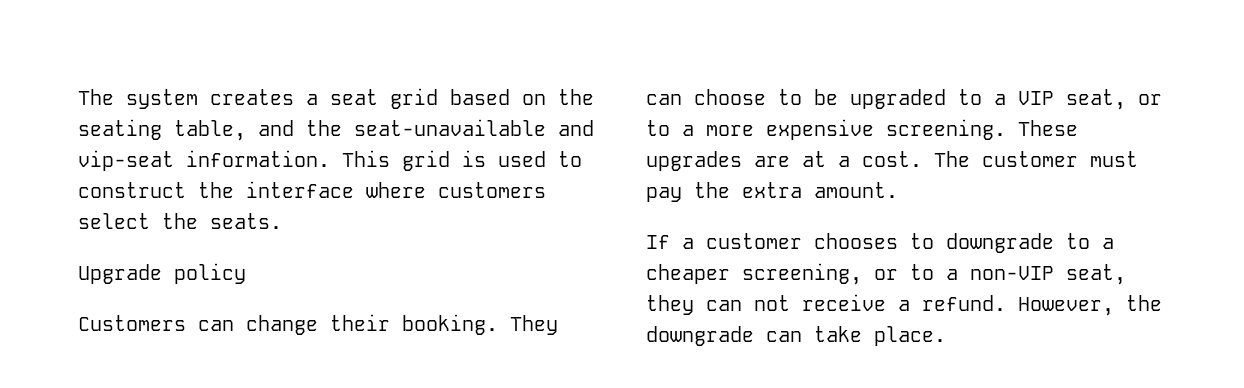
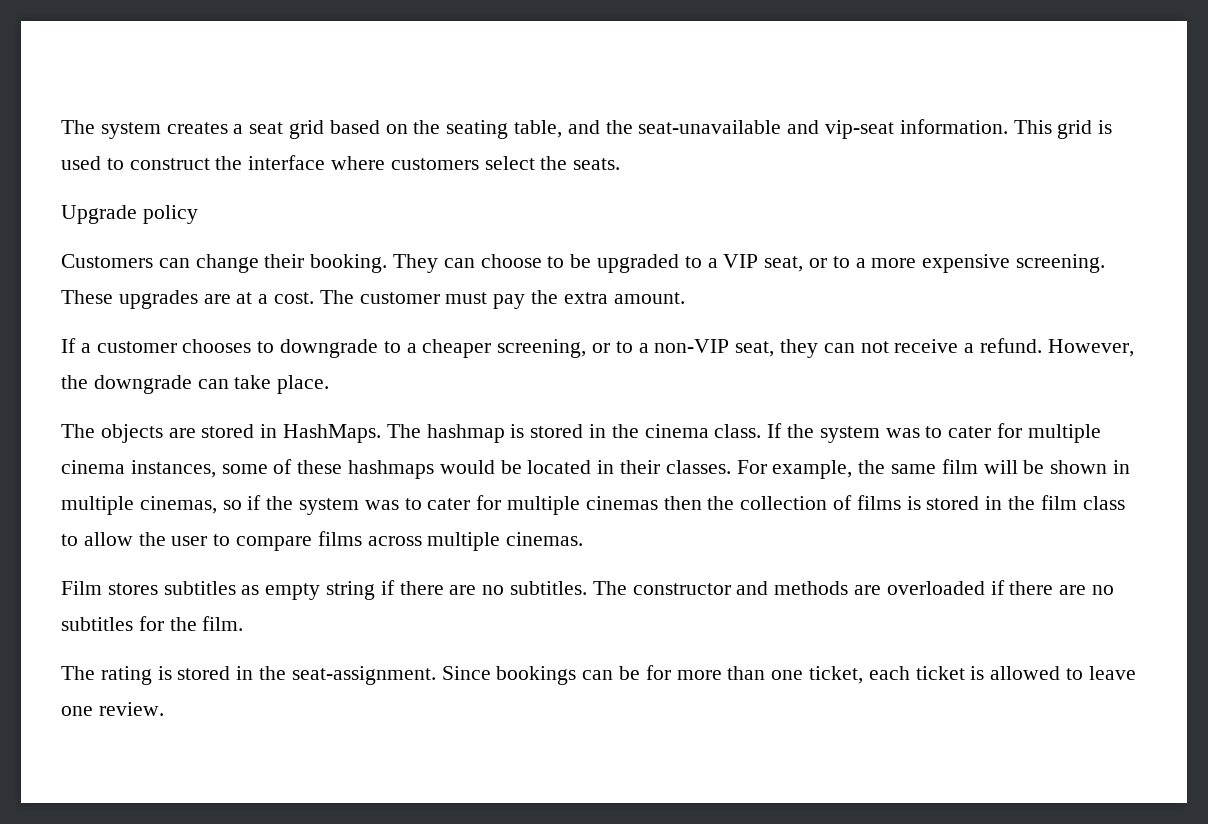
(946, 336) none -> [61,423,1101,443] [61,459,1131,479] [61,495,1125,515] [61,531,584,551] [61,580,1115,600] [61,616,244,631] [61,665,1136,685] [61,702,164,716] // The objects are stored in HashMaps. The hashmap is stored in the cinema class. If the system was to cater for multiple cinema instances, some of these hashmaps would be located in their classes. For example, the same film will be shown in multiple cinemas, so if the system was to cater for multiple cinemas then the collection of films is stored in the film class to allow the user to compare films across multiple cinemas. // Film stores subtitles as empty string if there are no subtitles. The constructor and methods are overloaded if there are no subtitles for the film. // The rating is stored in the seat-assignment. Since bookings can be for more than one ticket, each ticket is allowed to leave one review.

